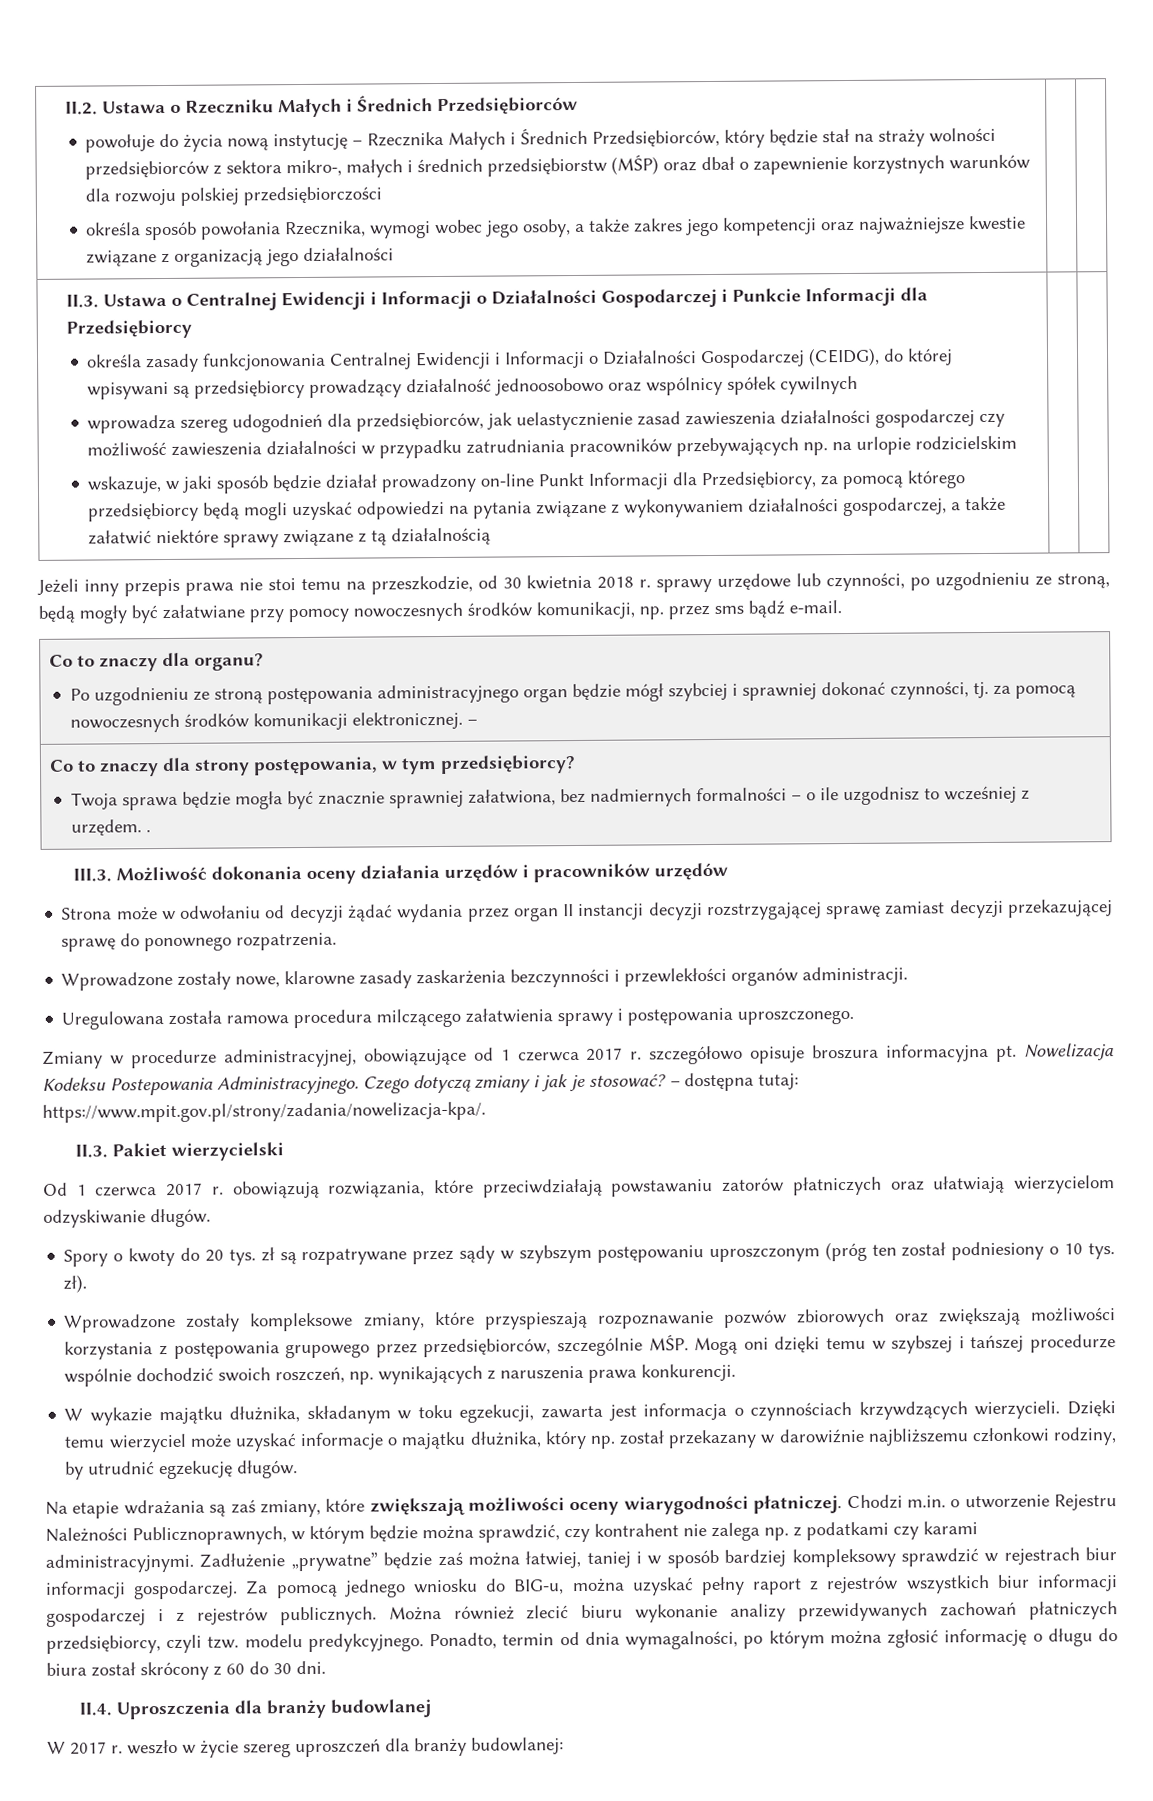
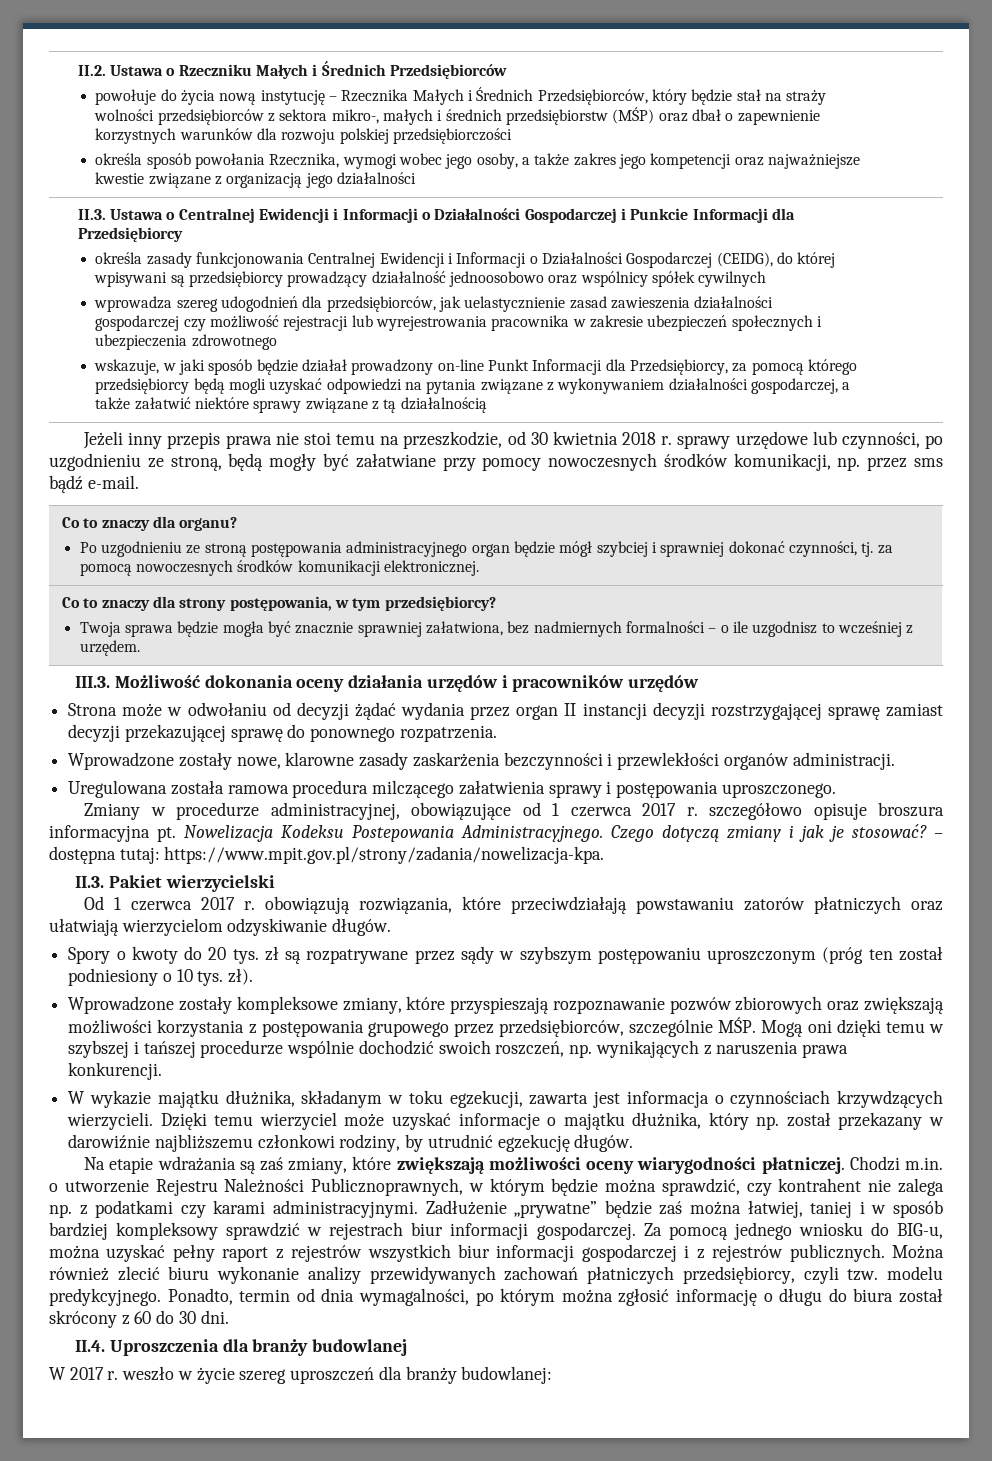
[171,435,1018,459] zawieszenia działalności w przypadku zatrudniania pracowników przebywających np. na urlopie rodzicielskim -> [283,315,822,331] [95,334,277,350] rejestracji lub wyrejestrowania pracownika w zakresie ubezpieczeń społecznych i ubezpieczenia zdrowotnego
[466,719,478,725] – -> (479, 568) none
[145,829,151,833] . -> (140, 648) none
[42,1101,486,1123] https://www.mpit.gov.pl/strony/zadania/nowelizacja-kpa/. -> [164,846,605,864] https://www.mpit.gov.pl/strony/zadania/nowelizacja-kpa.

